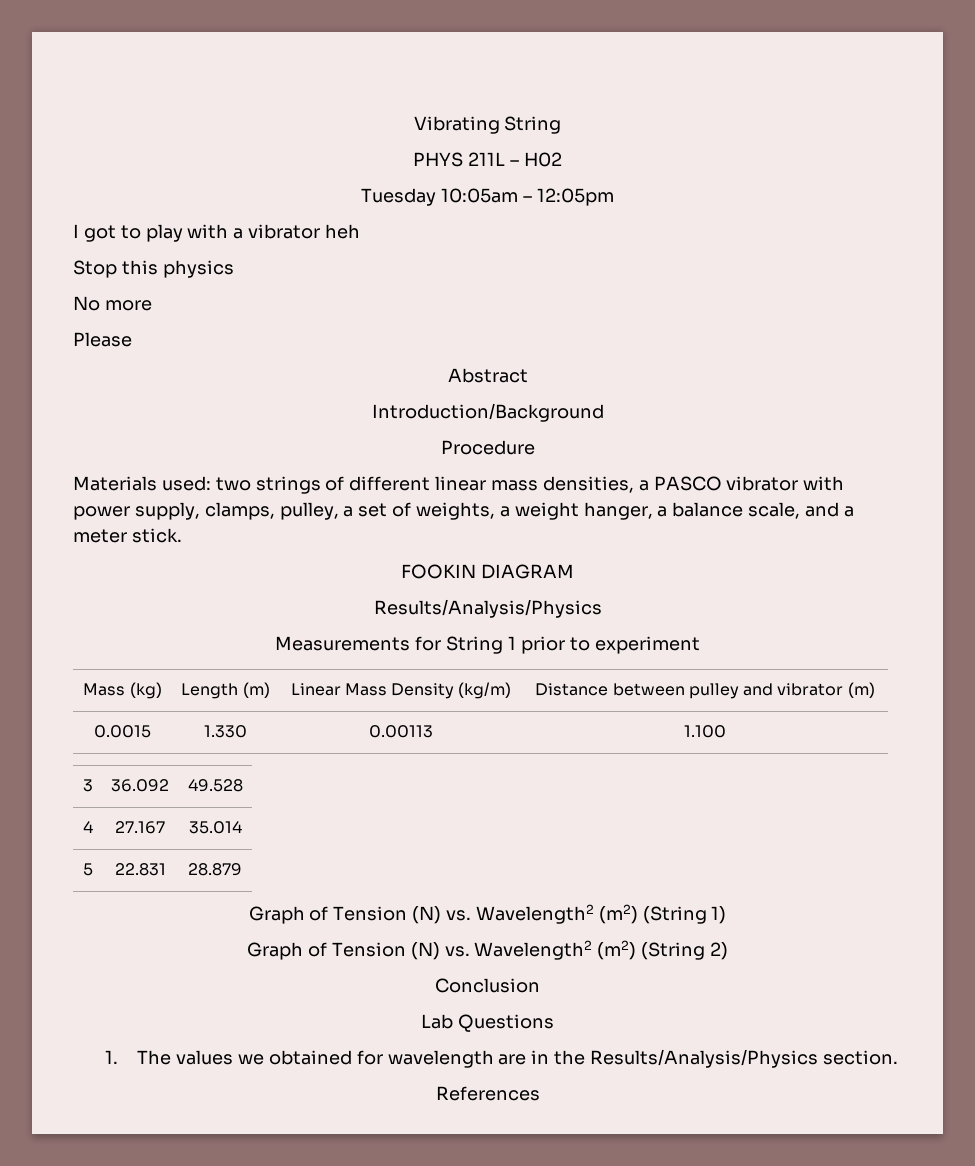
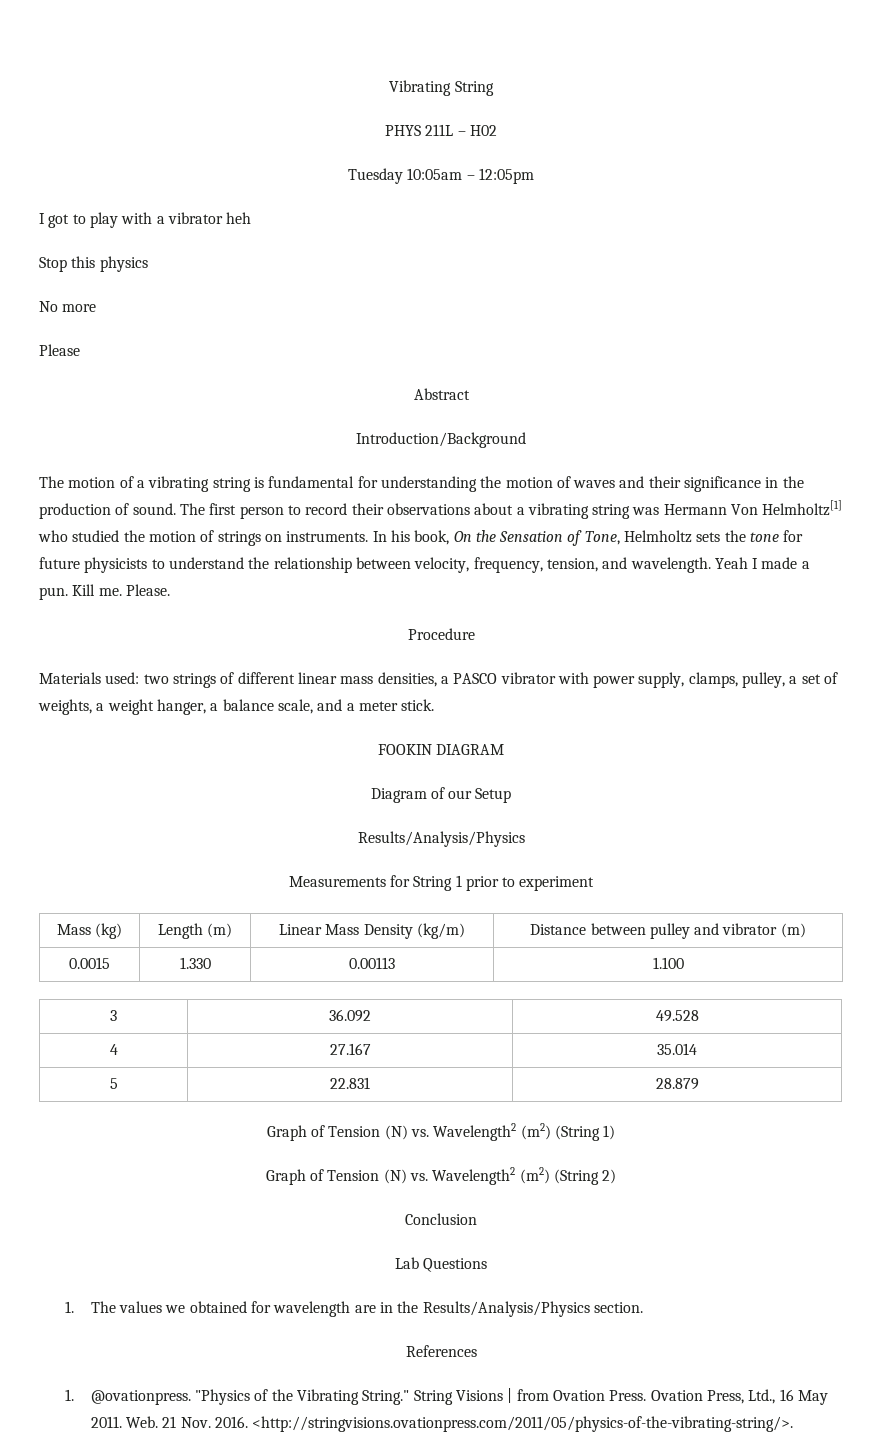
(604, 412) none -> [39,476,804,492] [39,500,843,519] [38,530,804,546] [39,557,810,573] [39,584,170,600] // The motion of a vibrating string is fundamental for understanding the motion of waves and their significance in the production of sound. The first person to record their observations about a vibrating string was Hermann Von Helmholtz[1] who studied the motion of strings on instruments. In his book, On the Sensation of Tone, Helmholtz sets the tone for future physicists to understand the relationship between velocity, frequency, tension, and wavelength. Yeah I made a pun. Kill me. Please.
(574, 571) none -> [370,787,512,803] // Diagram of our Setup
(540, 1093) none -> [64,1388,828,1405] [90,1416,794,1432] // 1. @ovationpress. "Physics of the Vibrating String." String Visions | from Ovation Press. Ovation Press, Ltd., 16 May 2011. Web. 21 Nov. 2016. <http://stringvisions.ovationpress.com/2011/05/physics-of-the-vibrating-string/>.

